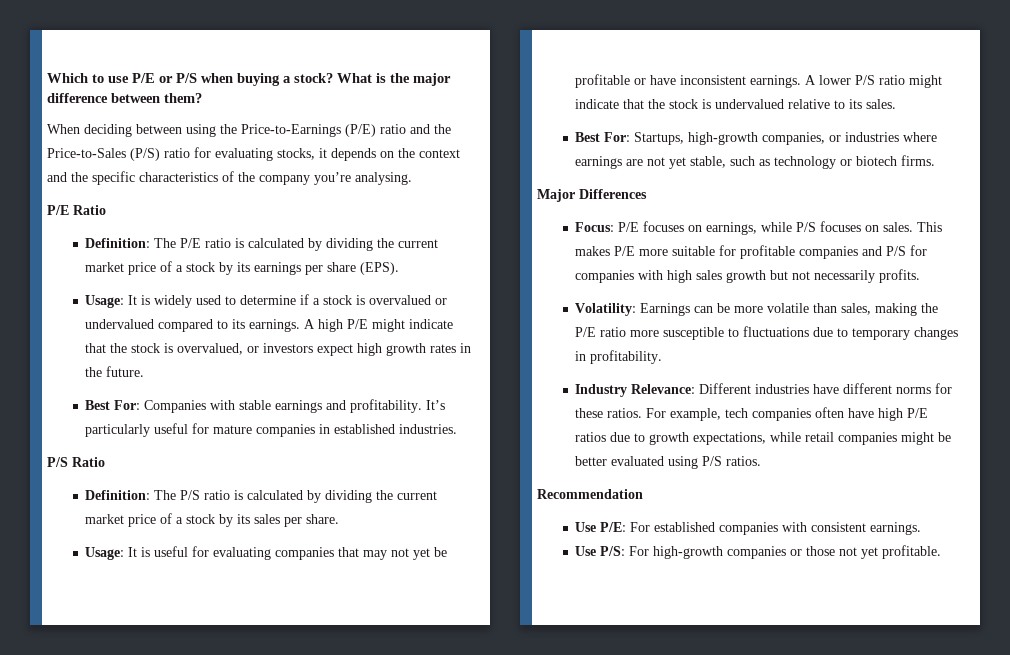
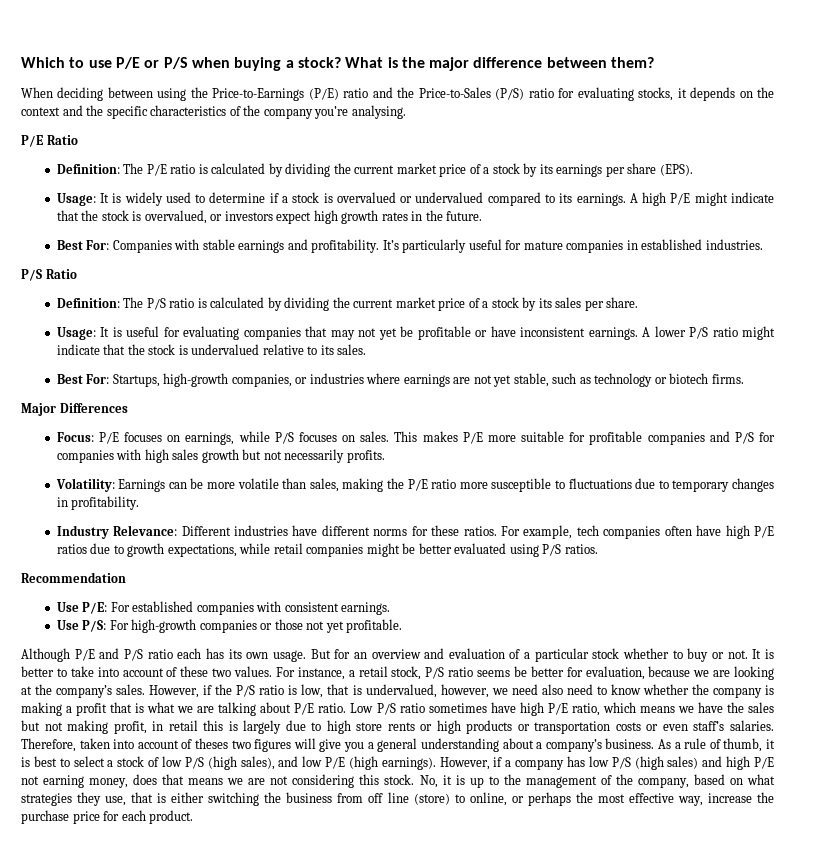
(942, 552) none -> [21,648,775,662] [21,666,774,680] [21,684,774,698] [21,702,774,716] [21,720,775,734] [21,738,775,752] [21,756,774,770] [21,774,775,788] [21,792,774,806] [21,810,194,824] // Although P/E and P/S ratio each has its own usage. But for an overview and evaluation of a particular stock whether to buy or not. It is better to take into account of these two values. For instance, a retail stock, P/S ratio seems be better for evaluation, because we are looking at the company’s sales. However, if the P/S ratio is low, that is undervalued, however, we need also need to know whether the company is making a profit that is what we are talking about P/E ratio. Low P/S ratio sometimes have high P/E ratio, which means we have the sales but not making profit, in retail this is largely due to high store rents or high products or transportation costs or even staff’s salaries. Therefore, taken into account of theses two figures will give you a general understanding about a company’s business. As a rule of thumb, it is best to select a stock of low P/S (high sales), and low P/E (high earnings). However, if a company has low P/S (high sales) and high P/E not earning money, does that means we are not considering this stock. No, it is up to the management of the company, based on what strategies they use, that is either switching the business from off line (store) to online, or perhaps the most effective way, increase the purchase price for each product.

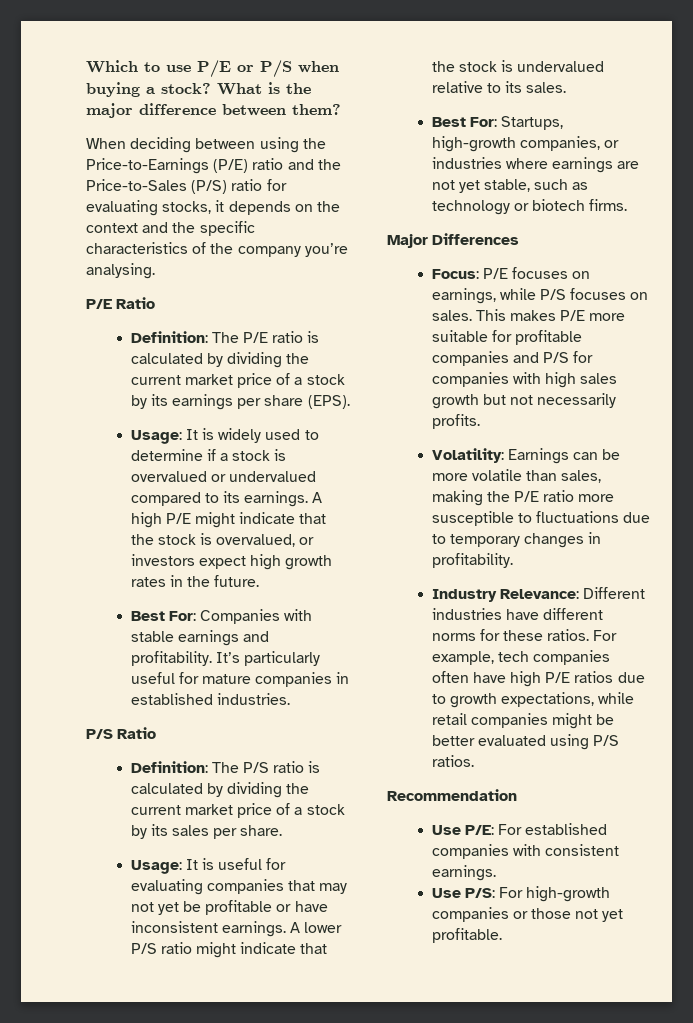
[21,648,775,662] [21,666,774,680] [21,684,774,698] [21,702,774,716] [21,720,775,734] [21,738,775,752] [21,756,774,770] [21,774,775,788] [21,792,774,806] [21,810,194,824] // Although P/E and P/S ratio each has its own usage. But for an overview and evaluation of a particular stock whether to buy or not. It is better to take into account of these two values. For instance, a retail stock, P/S ratio seems be better for evaluation, because we are looking at the company’s sales. However, if the P/S ratio is low, that is undervalued, however, we need also need to know whether the company is making a profit that is what we are talking about P/E ratio. Low P/S ratio sometimes have high P/E ratio, which means we have the sales but not making profit, in retail this is largely due to high store rents or high products or transportation costs or even staff’s salaries. Therefore, taken into account of theses two figures will give you a general understanding about a company’s business. As a rule of thumb, it is best to select a stock of low P/S (high sales), and low P/E (high earnings). However, if a company has low P/S (high sales) and high P/E not earning money, does that means we are not considering this stock. No, it is up to the management of the company, based on what strategies they use, that is either switching the business from off line (store) to online, or perhaps the most effective way, increase the purchase price for each product. -> (502, 935) none

